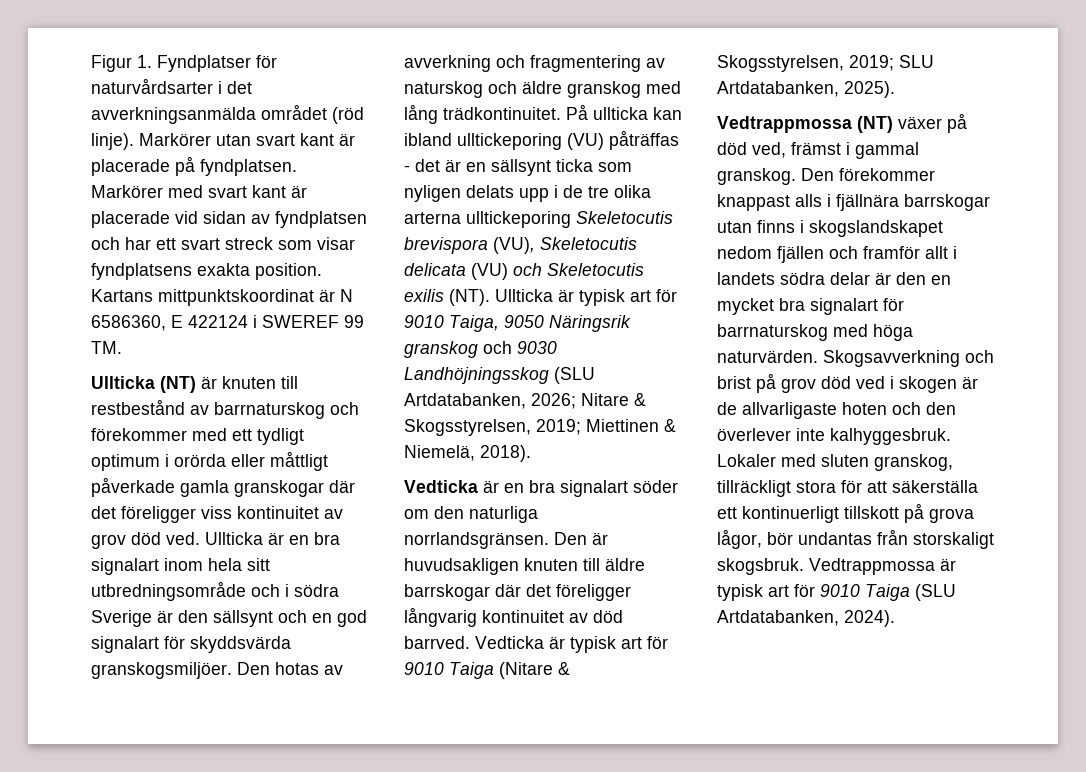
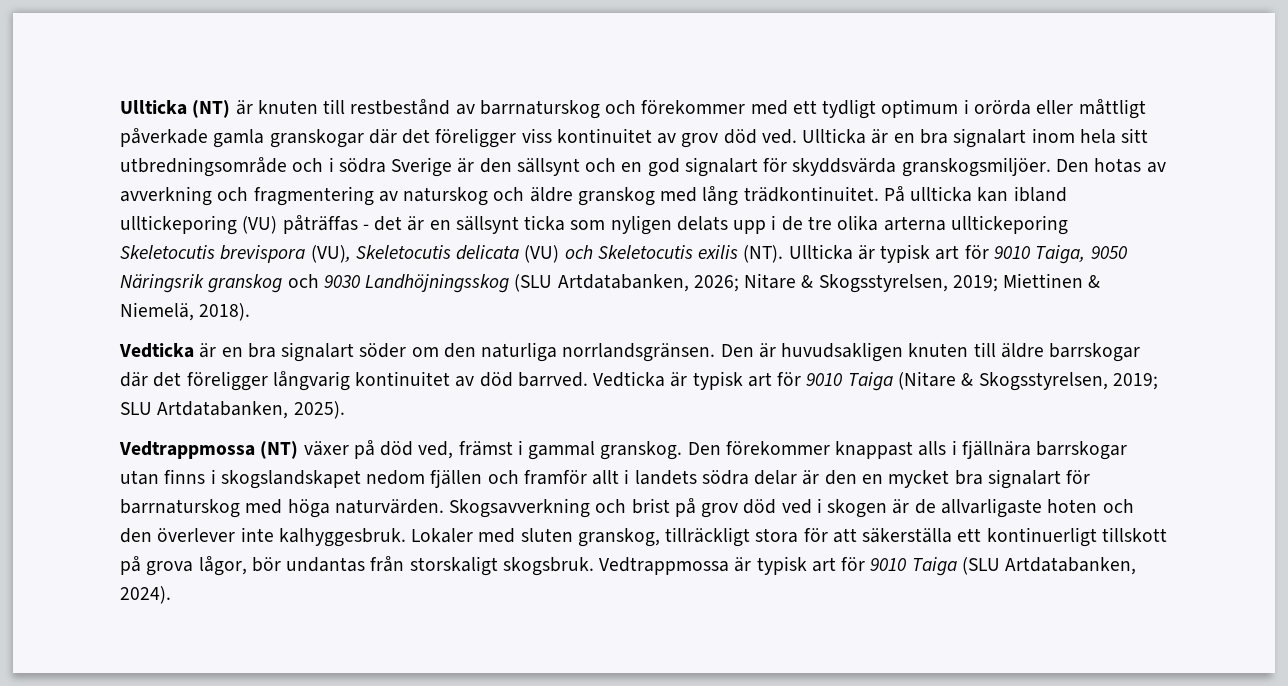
[91,55,277,72] [91,78,252,94] [91,104,364,124] [91,133,355,150] [91,156,297,176] [91,185,307,198] [91,211,367,228] [91,237,355,250] [91,263,322,280] [91,289,353,306] [91,315,364,331] [91,341,122,354] Figur 1. Fyndplatser för naturvårdsarter i det avverkningsanmälda området (röd linje). Markörer utan svart kant är placerade på fyndplatsen. Markörer med svart kant är placerade vid sidan av fyndplatsen och har ett svart streck som visar fyndplatsens exakta position. Kartans mittpunktskoordinat är N 6586360, E 422124 i SWEREF 99 TM. // -> (120, 107) none

